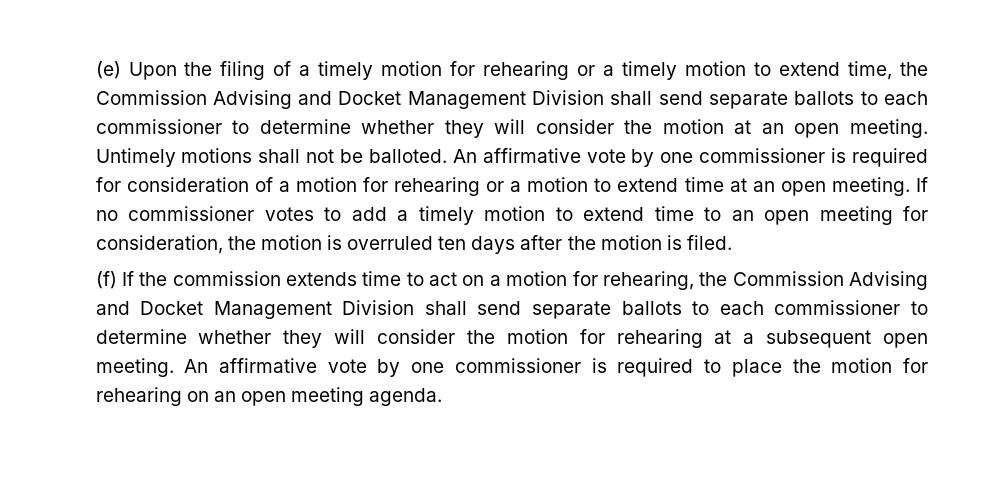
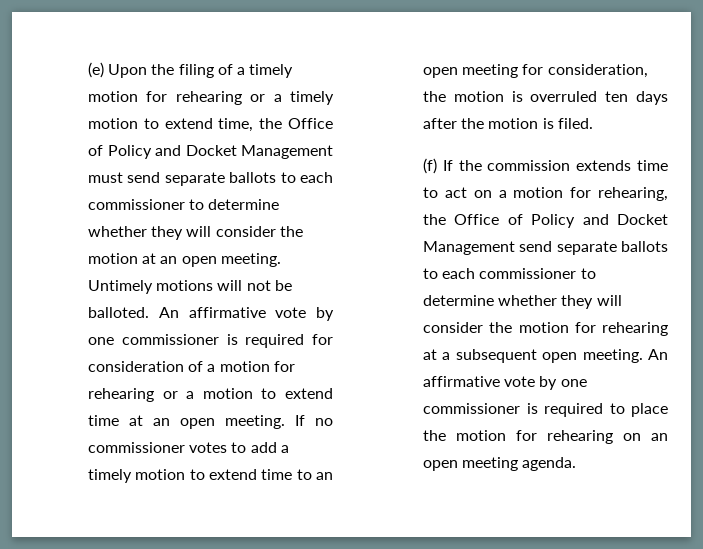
[95,90,653,109] Commission Advising and Docket Management Division shall -> [288,118,333,129] [88,145,333,159] [88,172,124,183] Office of Policy and Docket Management must
[258,149,301,163] shall -> [217,280,243,291] will
[732,271,928,290] [95,300,467,319] Commission Advising and Docket Management Division shall -> [454,214,668,228] [423,241,516,255] Office of Policy and Docket Management

